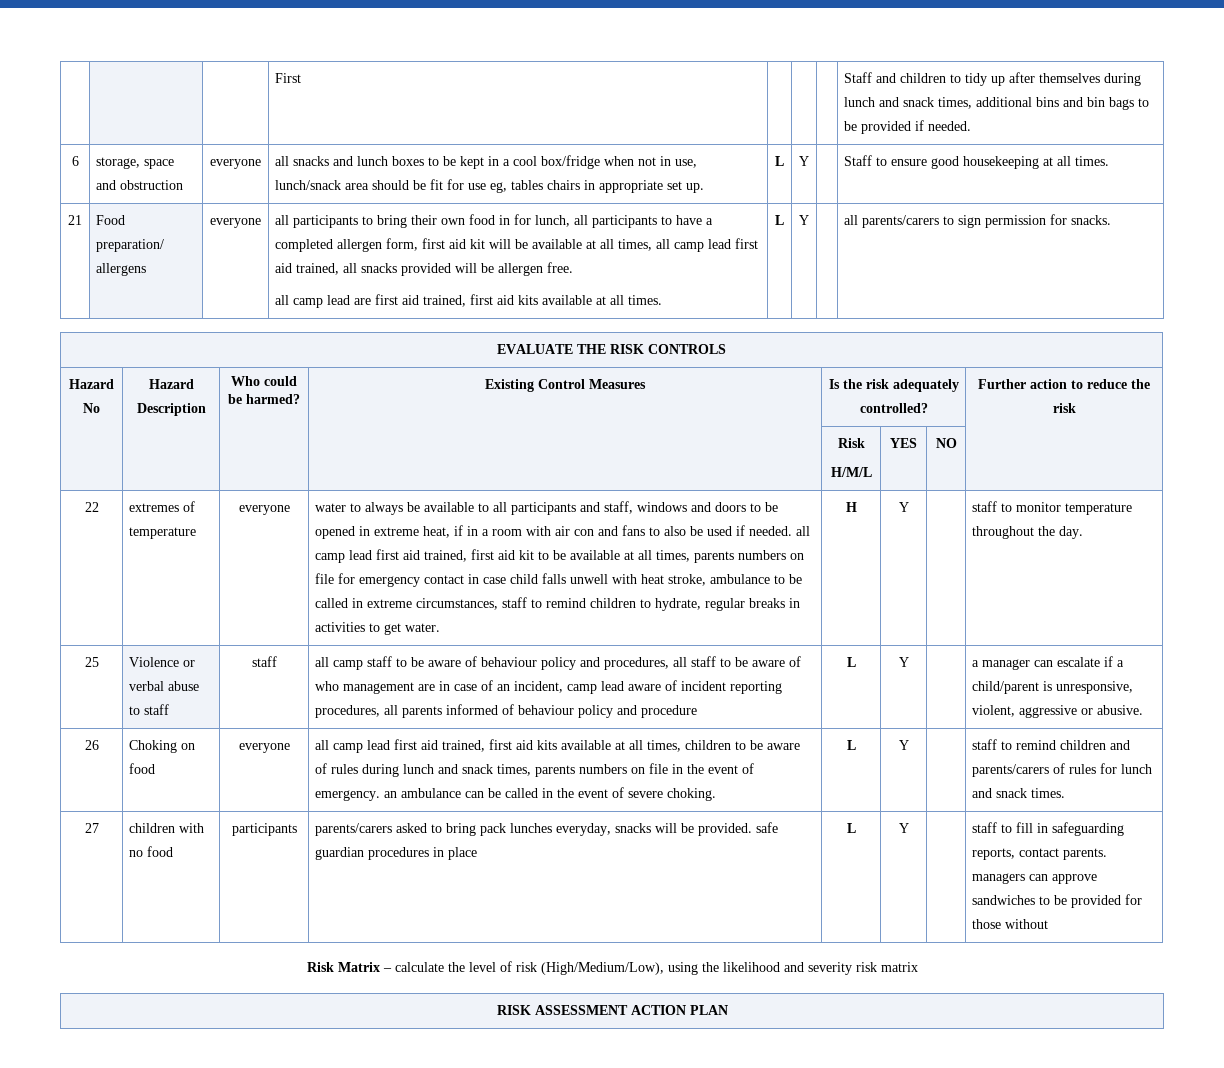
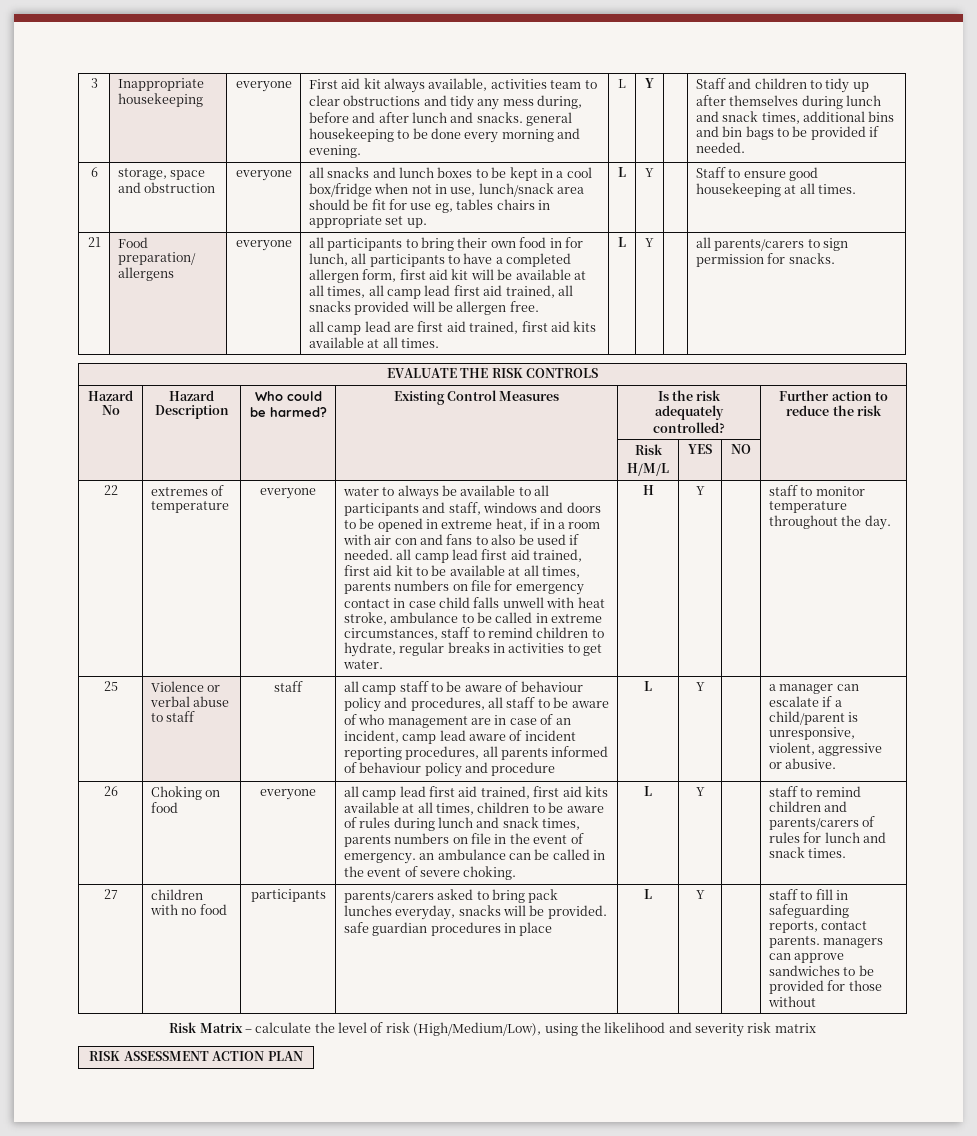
[275,73,302,83] | | | First | | -> [90,78,98,88] [117,78,204,91] [117,93,203,107] [235,81,292,92] [308,78,597,93] [308,95,583,110] [308,112,573,126] [308,128,581,143] [308,145,361,158] [618,79,626,88] [645,78,654,88] 3 | Inappropriate housekeeping | everyone | First aid kit always available, activities team to clear obstructions and tidy any mess during, before and after lunch and snacks. general housekeeping to be done every morning and evening. | L | Y

